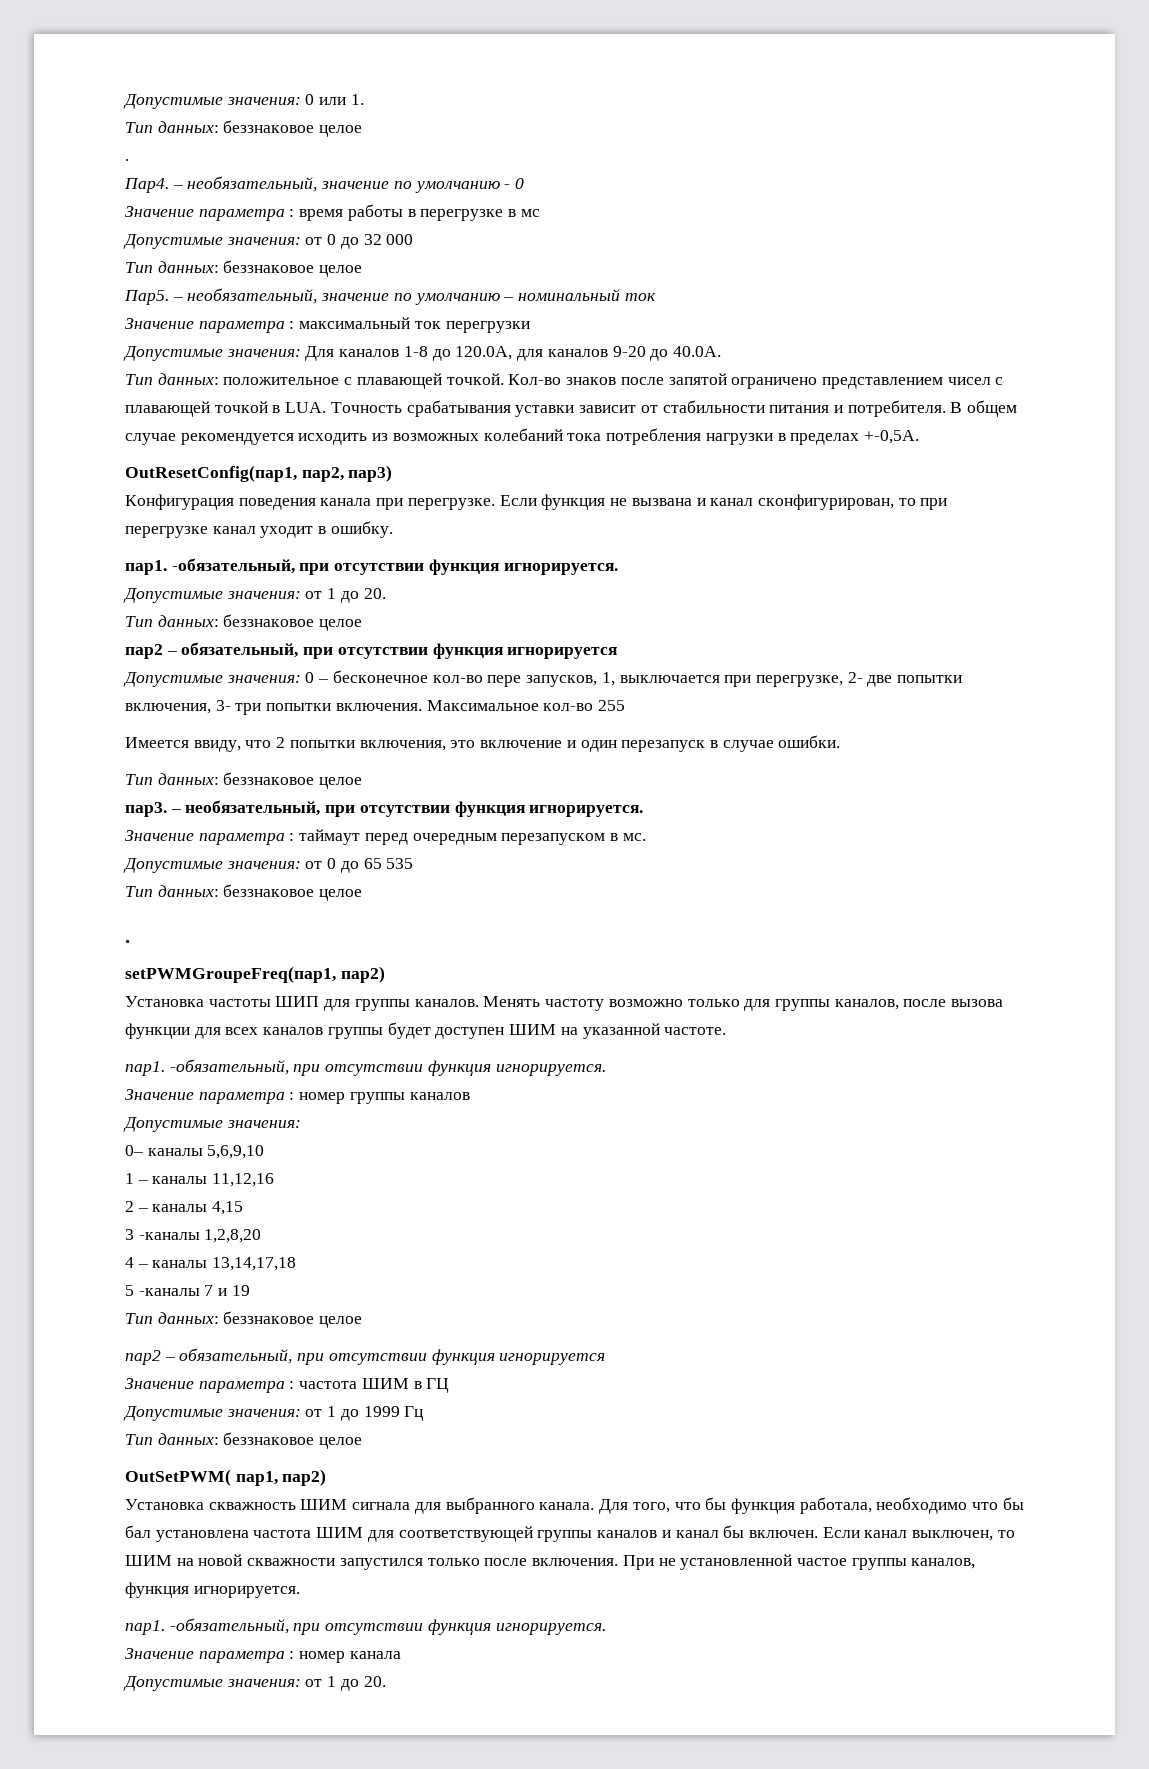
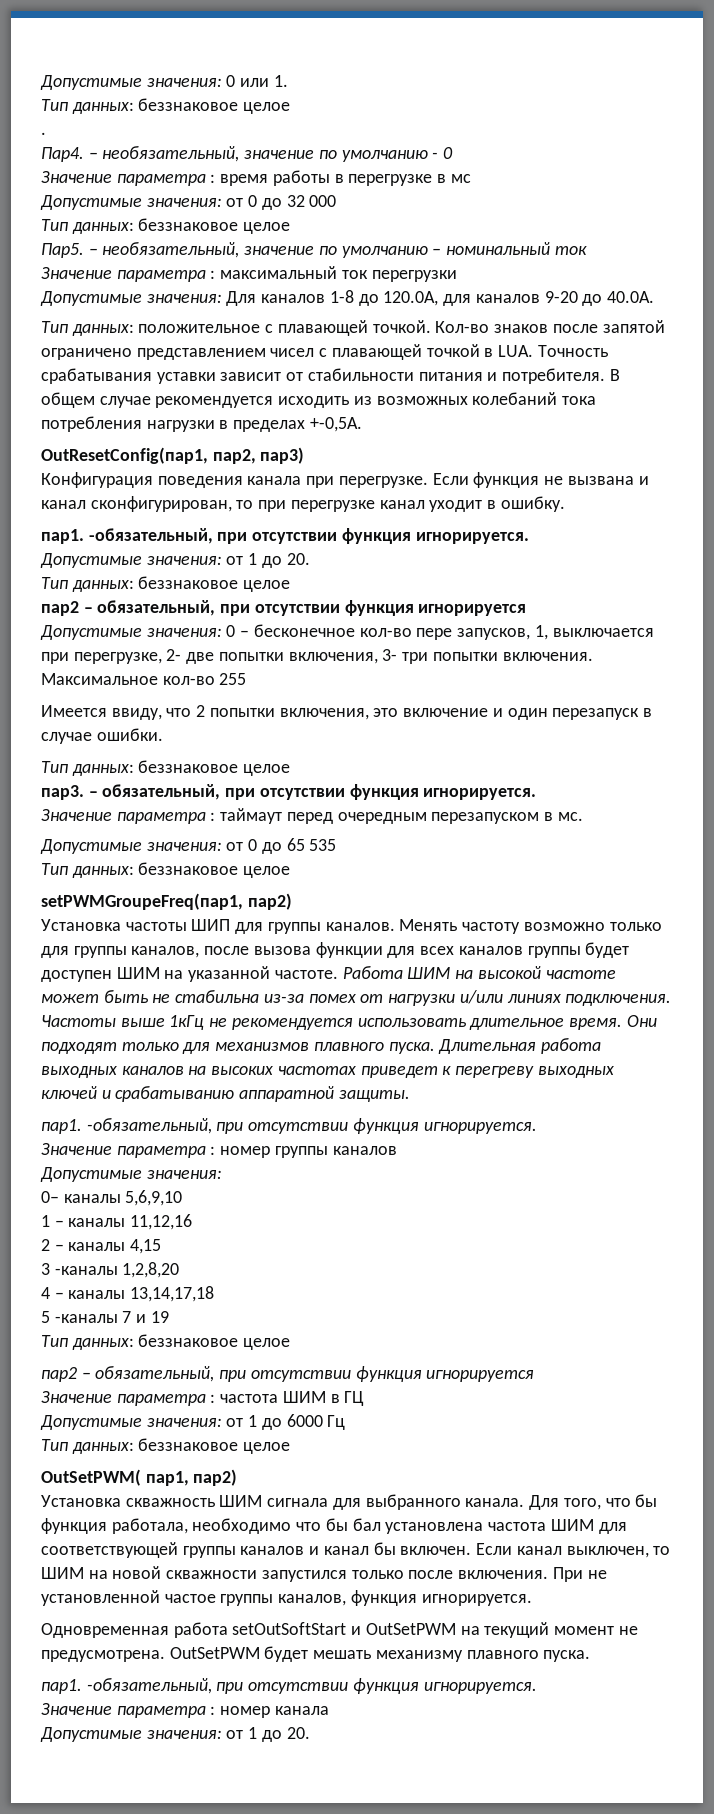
[185,800,321,816] необязательный, -> [102,784,221,800] обязательный,
[125,940,130,943] // . -> (291, 872) none
(727, 1031) none -> [342,966,616,979] [41,990,672,1006] [41,1015,657,1030] [41,1038,602,1054] [41,1066,614,1078] [41,1086,410,1102] Работа ШИМ на высокой частоте может быть не стабильна из-за помех от нагрузки и/или линиях подключения. Частоты выше 1кГц не рекомендуется использовать длительное время. Они подходят только для механизмов плавного пуска. Длительная работа выходных каналов на высоких частотах приведет к перегреву выходных ключей и срабатыванию аппаратной защиты.
[363,1406,400,1417] 1999 -> [286,1414,323,1427] 6000
(300, 1592) none -> [41,1622,638,1638] [41,1646,591,1662] // Одновременная работа setOutSoftStart и OutSetPWM на текущий момент не предусмотрена. OutSetPWM будет мешать механизму плавного пуска.

